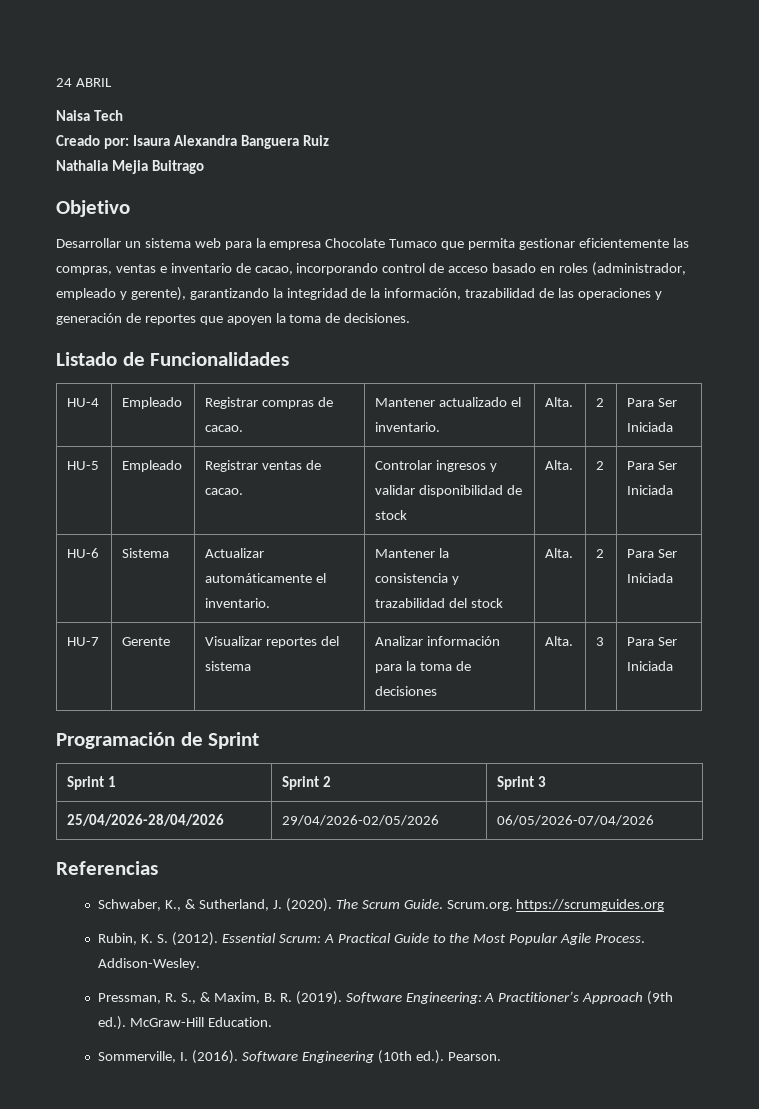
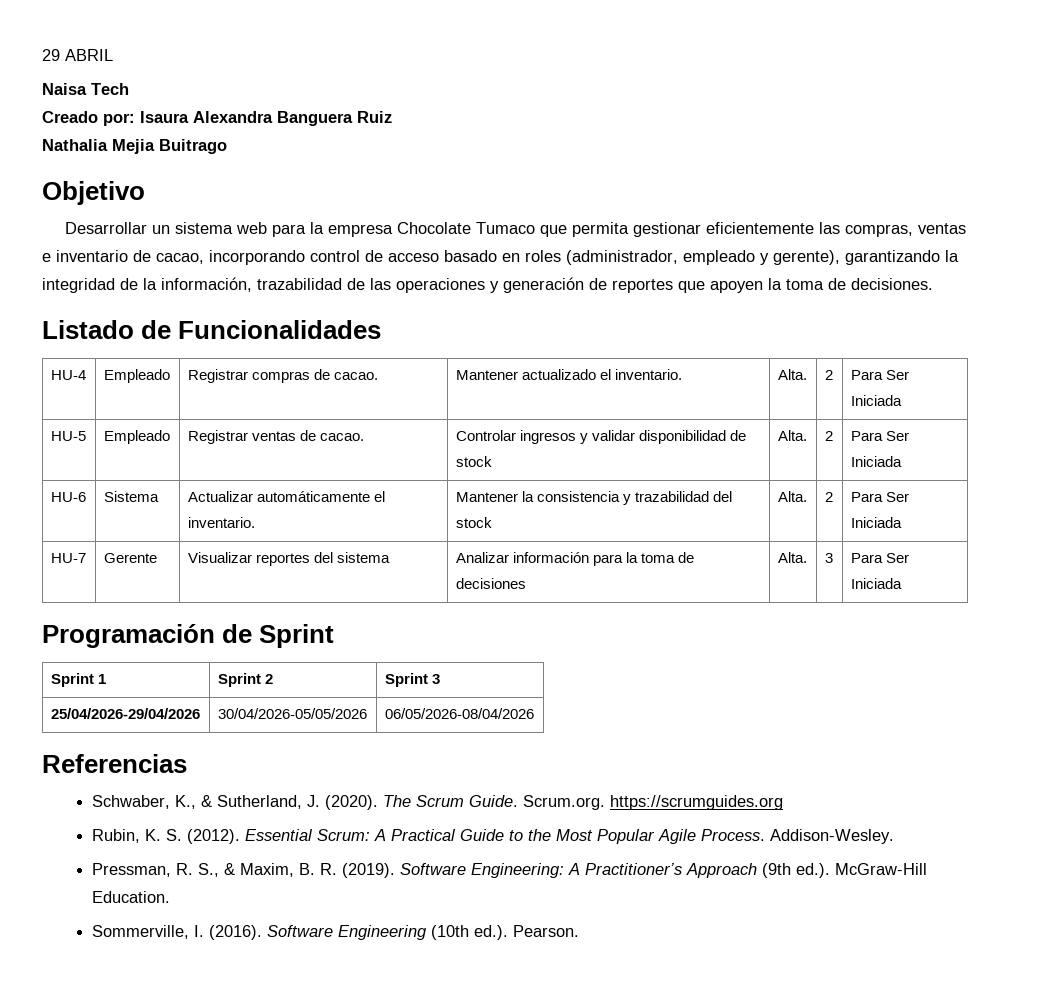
[56,78,72,87] 24 -> [42,49,60,61] 29
[67,814,225,826] [282,815,440,826] [497,815,655,826] 25/04/2026-28/04/2026 | 29/04/2026-02/05/2026 | 06/05/2026-07/04/2026 -> [50,708,200,719] [217,708,367,719] [384,708,534,719] 25/04/2026-29/04/2026 | 30/04/2026-05/05/2026 | 06/05/2026-08/04/2026

